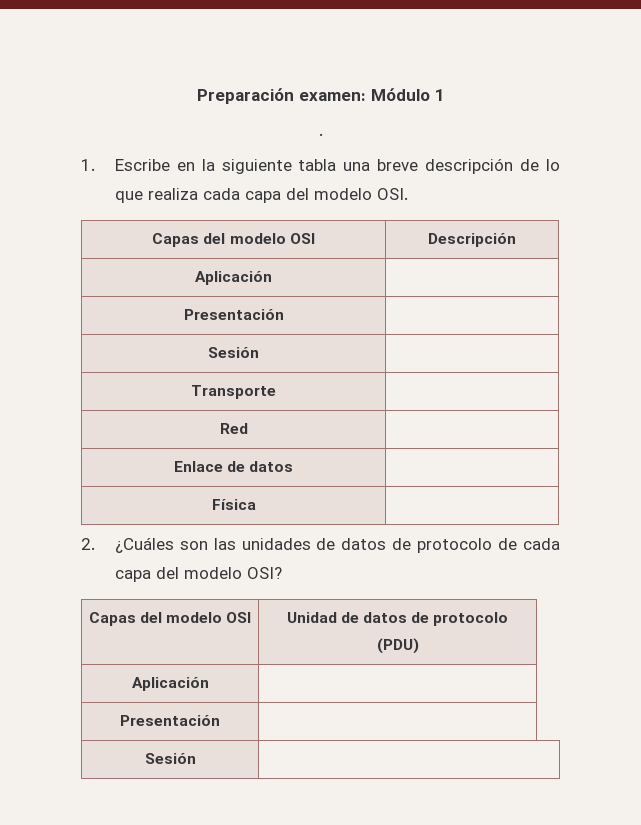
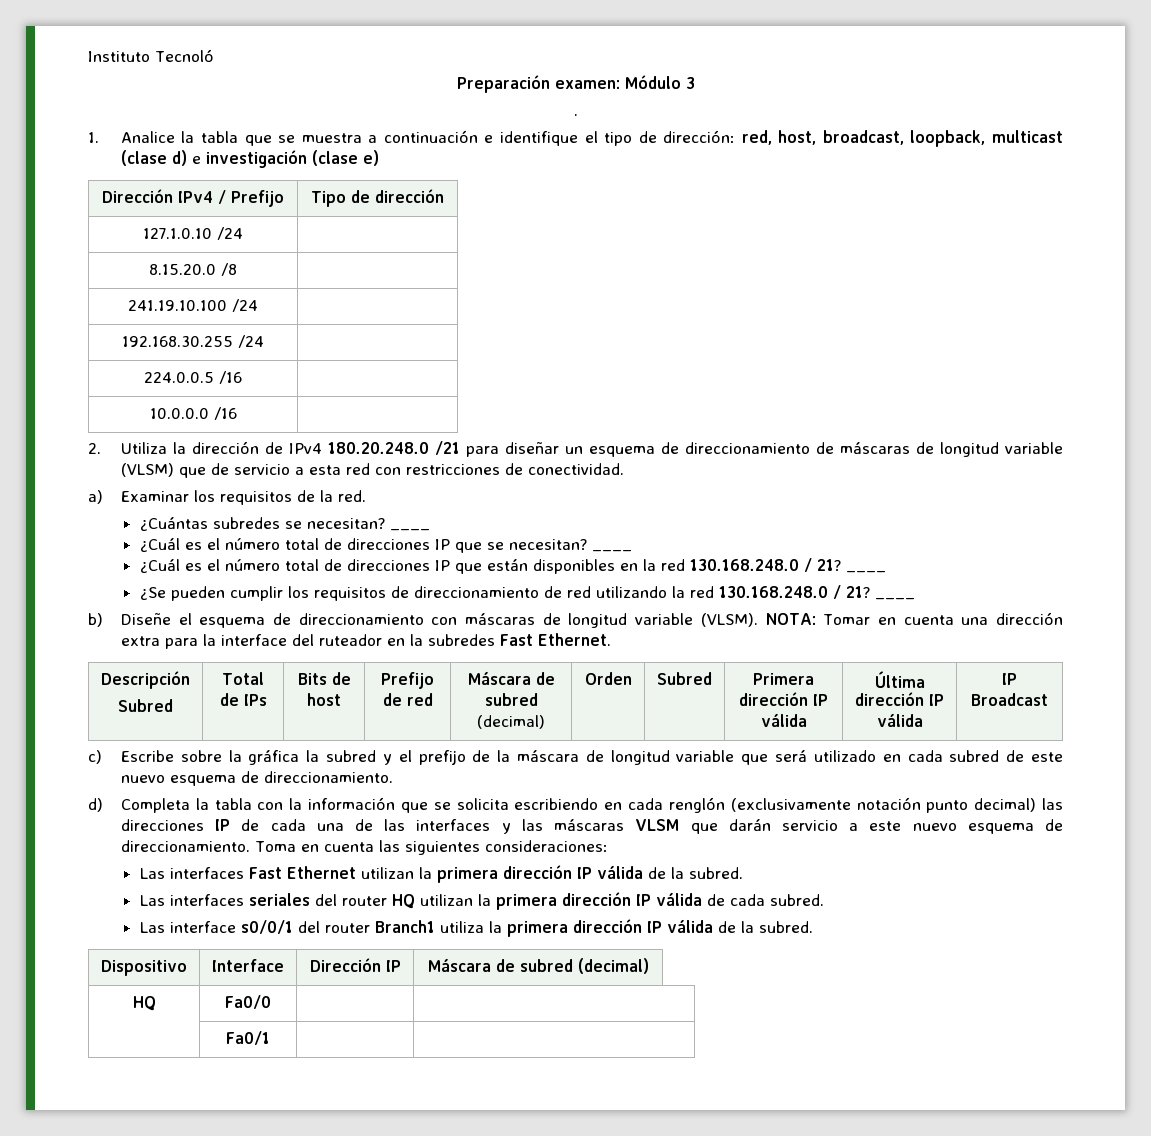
(196, 96) none -> [88,49,214,62] Instituto Tecnoló //
[434,89,445,101] 1 -> [685,77,695,89] 3
[114,158,560,174] [114,188,408,203] [152,233,315,247] [428,233,516,247] [195,271,272,285] [183,309,284,320] [208,347,259,358] [191,385,276,399] [219,423,248,434] [173,461,294,472] [211,499,256,510] [81,537,560,553] [114,567,282,582] [88,612,252,626] [286,612,509,626] [376,638,419,654] [131,677,209,691] [120,715,220,726] [144,753,196,764] Escribe en la siguiente tabla una breve descripción de lo que realiza cada capa del modelo OSI. // Capas del modelo OSI | Descripción // Aplicación | // Presentación | // Sesión | // Transporte | // Red | // Enlace de datos | // Física | // 2. ¿Cuáles son las unidades de datos de protocolo de cada capa del modelo OSI? // Capas del modelo OSI | Unidad de datos de protocolo (PDU) // Aplicación | // Presentación | // Sesión -> [120,130,1064,147] [120,150,379,168] [102,189,284,207] [311,189,444,207] [143,227,243,240] [149,263,237,276] [128,299,258,312] [122,335,264,348] [144,371,242,384] [149,407,237,420] [88,441,1063,457] [120,463,624,478] [88,490,366,505] [139,517,385,531] [389,529,430,531] [139,538,587,553] [591,550,632,552] [139,558,841,574] [845,571,886,573] [139,585,870,601] [874,598,915,600] [88,612,1063,628] [120,633,611,649] [101,671,190,689] [118,699,173,712] [222,672,265,685] [219,693,267,706] [297,672,351,685] [307,693,341,706] [381,672,434,689] [382,693,433,706] [467,671,555,685] [484,693,538,706] [477,715,545,729] [584,672,632,685] [657,672,712,685] [753,673,814,685] [739,692,828,706] [760,713,807,727] [874,671,925,688] [855,692,944,706] [876,713,923,727] [1002,673,1017,685] [971,693,1048,706] [88,750,1063,765] [120,771,393,786] [88,797,1064,813] [120,819,1064,834] [120,840,608,855] [139,865,743,883] [139,892,824,910] [139,919,813,937] [101,960,187,976] [212,959,284,972] [309,958,401,972] [427,958,649,974] [132,996,156,1011] [225,995,271,1009] [226,1031,270,1045] Analice la tabla que se muestra a continuación e identifique el tipo de dirección: red, host, broadcast, loopback, multicast (clase d) e investigación (clase e) // Dirección IPv4 / Prefijo | Tipo de dirección // 127.1.0.10 /24 | // 8.15.20.0 /8 | // 241.19.10.100 /24 | // 192.168.30.255 /24 | // 224.0.0.5 /16 | // 10.0.0.0 /16 | // 2. Utiliza la dirección de IPv4 180.20.248.0 /21 para diseñar un esquema de direccionamiento de máscaras de longitud variable (VLSM) que de servicio a esta red con restricciones de conectividad. // a) Examinar los requisitos de la red. // ¿Cuántas subredes se necesitan? ____ // ¿Cuál es el número total de direcciones IP que se necesitan? ____ // ¿Cuál es el número total de direcciones IP que están disponibles en la red 130.168.248.0 / 21? ____ // ¿Se pueden cumplir los requisitos de direccionamiento de red utilizando la red 130.168.248.0 / 21? ____ // b) Diseñe el esquema de direccionamiento con máscaras de longitud variable (VLSM). NOTA: Tomar en cuenta una dirección extra para la interface del ruteador en la subredes Fast Ethernet. // Descripción // Subred | Total de IPs | Bits de host | Prefijo de red | Máscara de subred (decimal) | Orden | Subred | Primera dirección IP válida | Última dirección IP válida | IP Broadcast // c) Escribe sobre la gráfica la subred y el prefijo de la máscara de longitud variable que será utilizado en cada subred de este nuevo esquema de direccionamiento. // d) Completa la tabla con la información que se solicita escribiendo en cada renglón (exclusivamente notación punto decimal) las direcciones IP de cada una de las interfaces y las máscaras VLSM que darán servicio a este nuevo esquema de direccionamiento. Toma en cuenta las siguientes consideraciones: // Las interfaces Fast Ethernet utilizan la primera dirección IP válida de la subred. // Las interfaces seriales del router HQ utilizan la primera dirección IP válida de cada subred. // Las interface s0/0/1 del router Branch1 utiliza la primera dirección IP válida de la subred. // Dispositivo | Interface | Dirección IP | Máscara de subred (decimal) // HQ | Fa0/0 | | // | Fa0/1 |

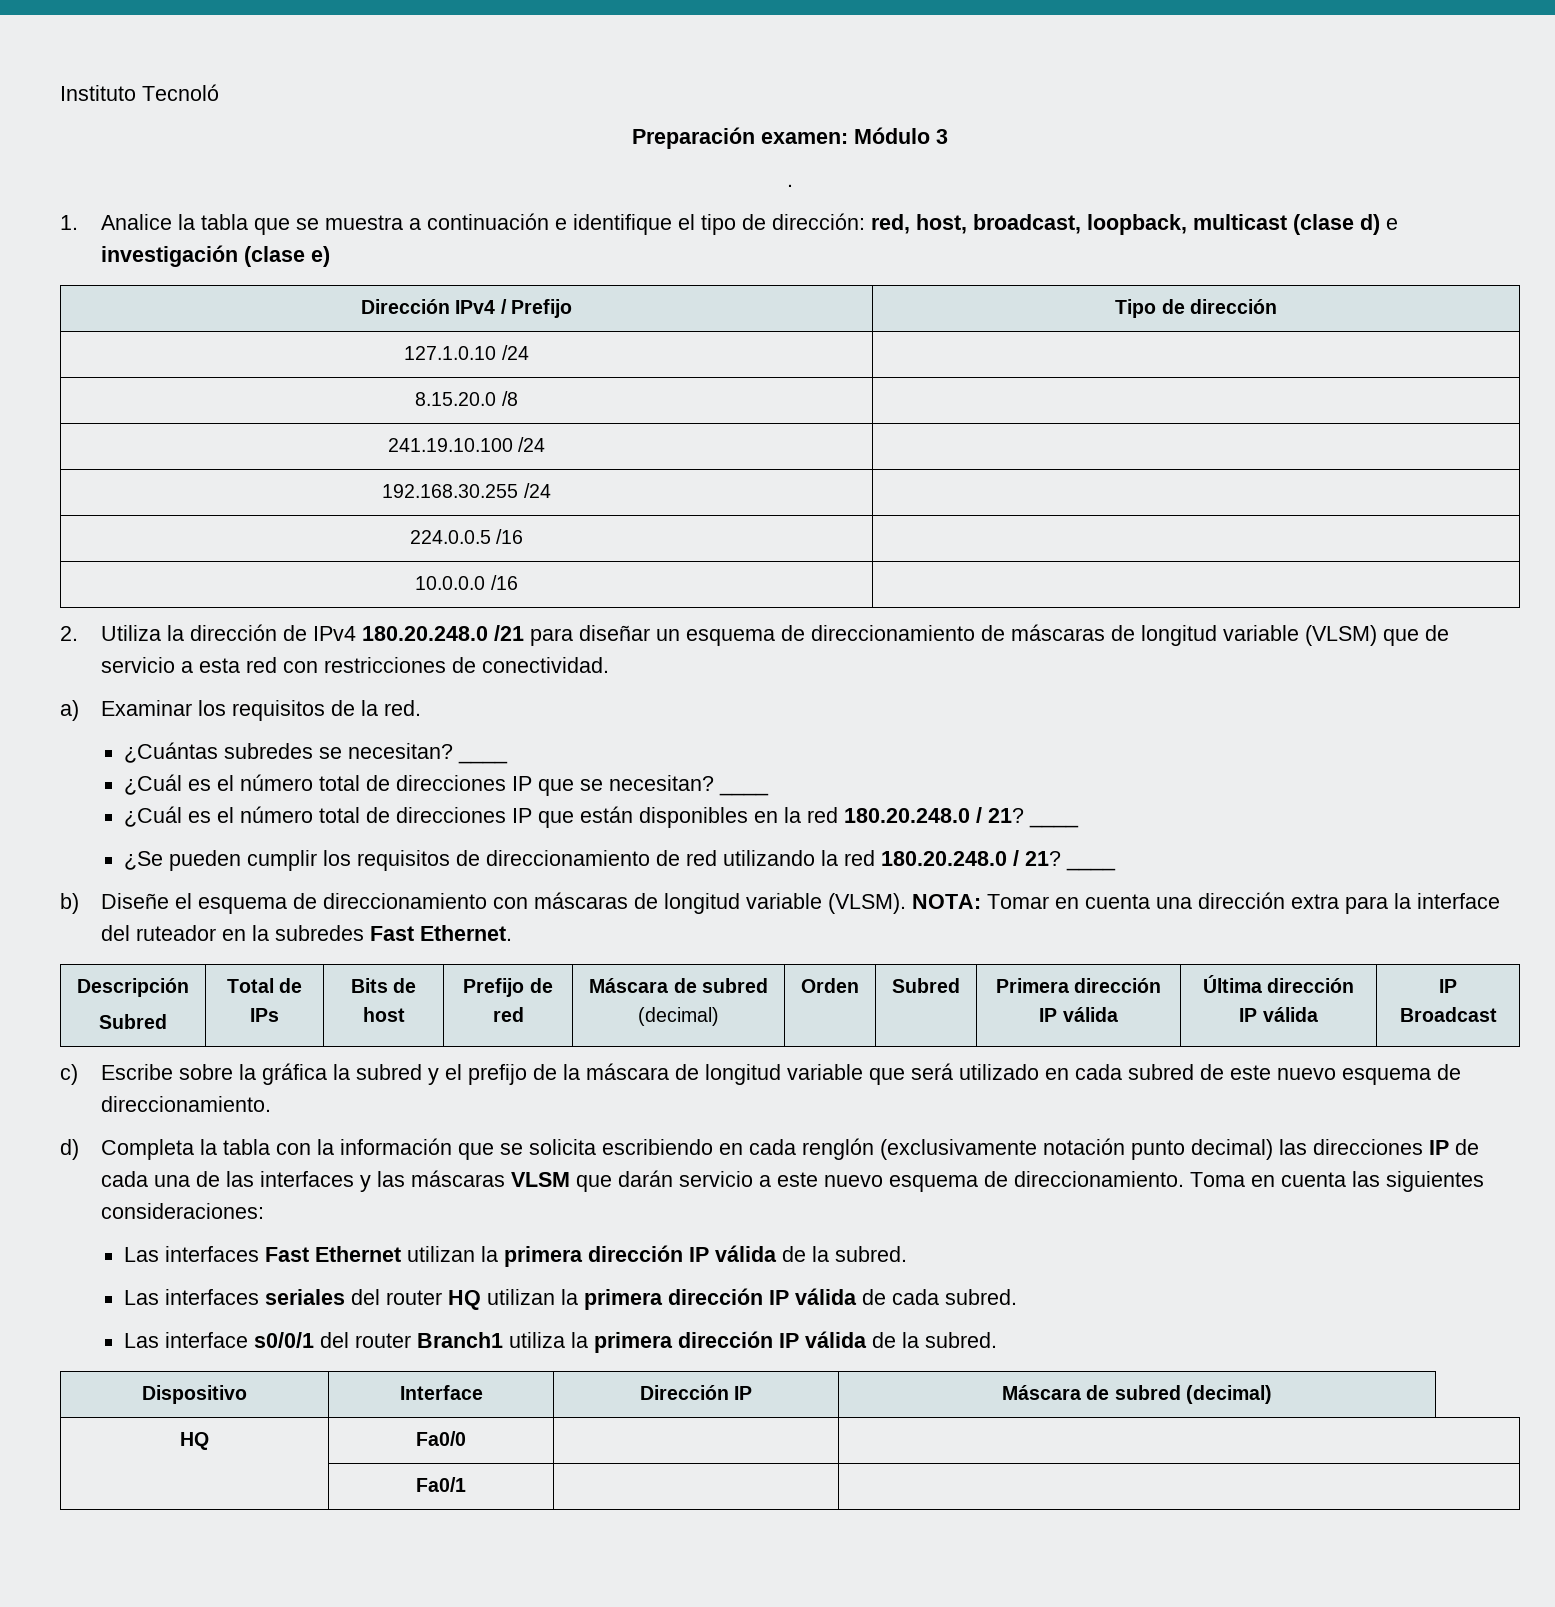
[689,559,799,571] 130.168.248.0 -> [844,808,971,823] 180.20.248.0
[718,586,828,598] 130.168.248.0 -> [881,851,1008,866] 180.20.248.0

